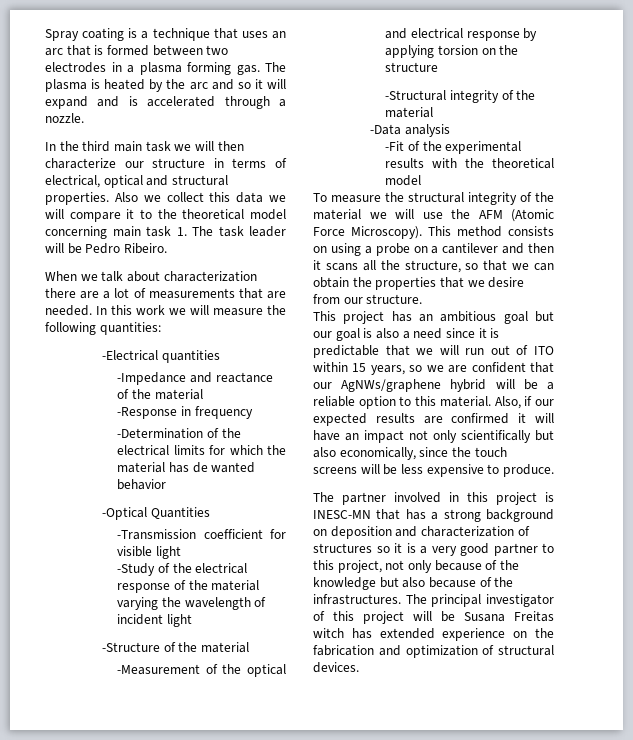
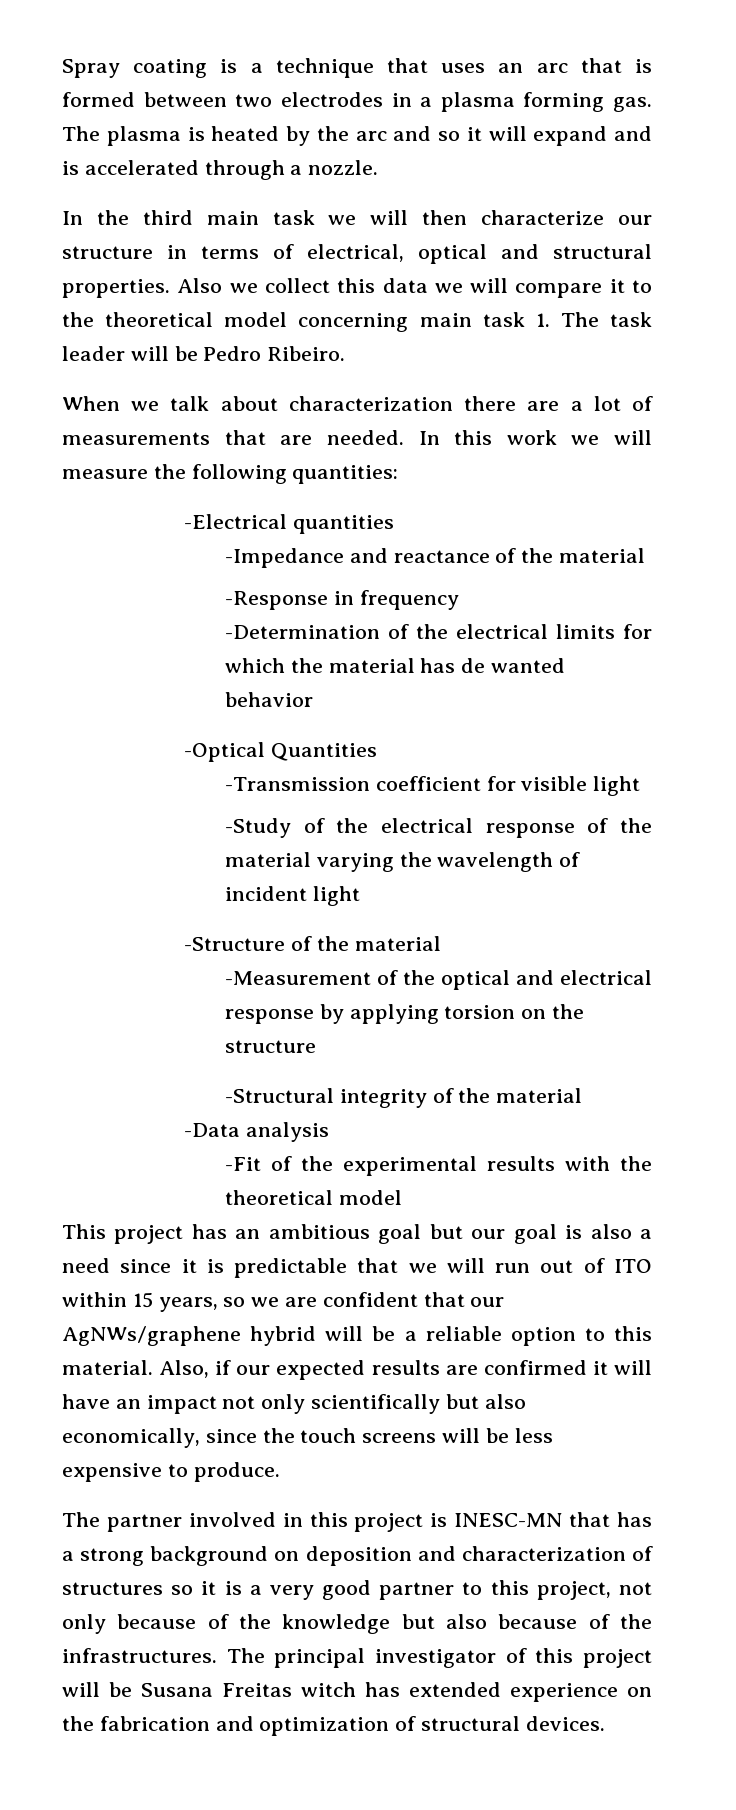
[313,192,554,205] [313,209,554,222] [313,226,554,239] [313,243,554,256] [313,260,554,273] [313,277,525,290] [313,294,423,304] // To measure the structural integrity of the material we will use the AFM (Atomic Force Microscopy). This method consists on using a probe on a cantilever and then it scans all the structure, so that we can obtain the properties that we desire from our structure. -> (402, 1197) none

